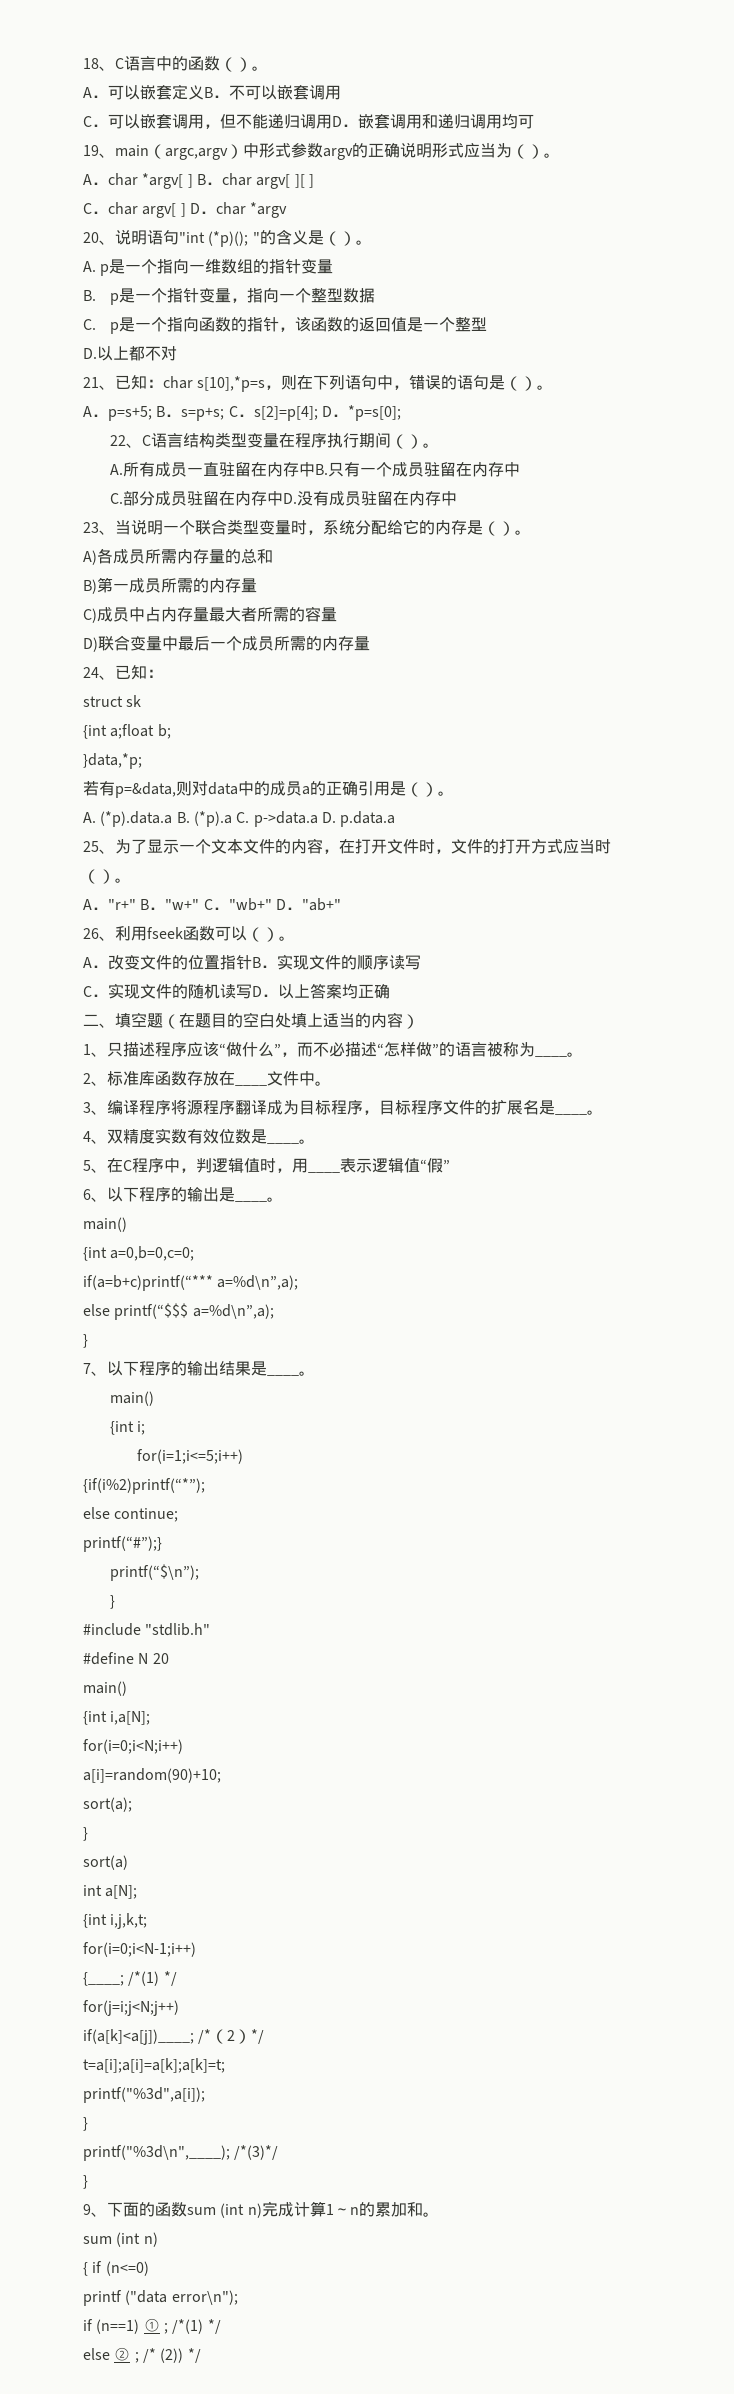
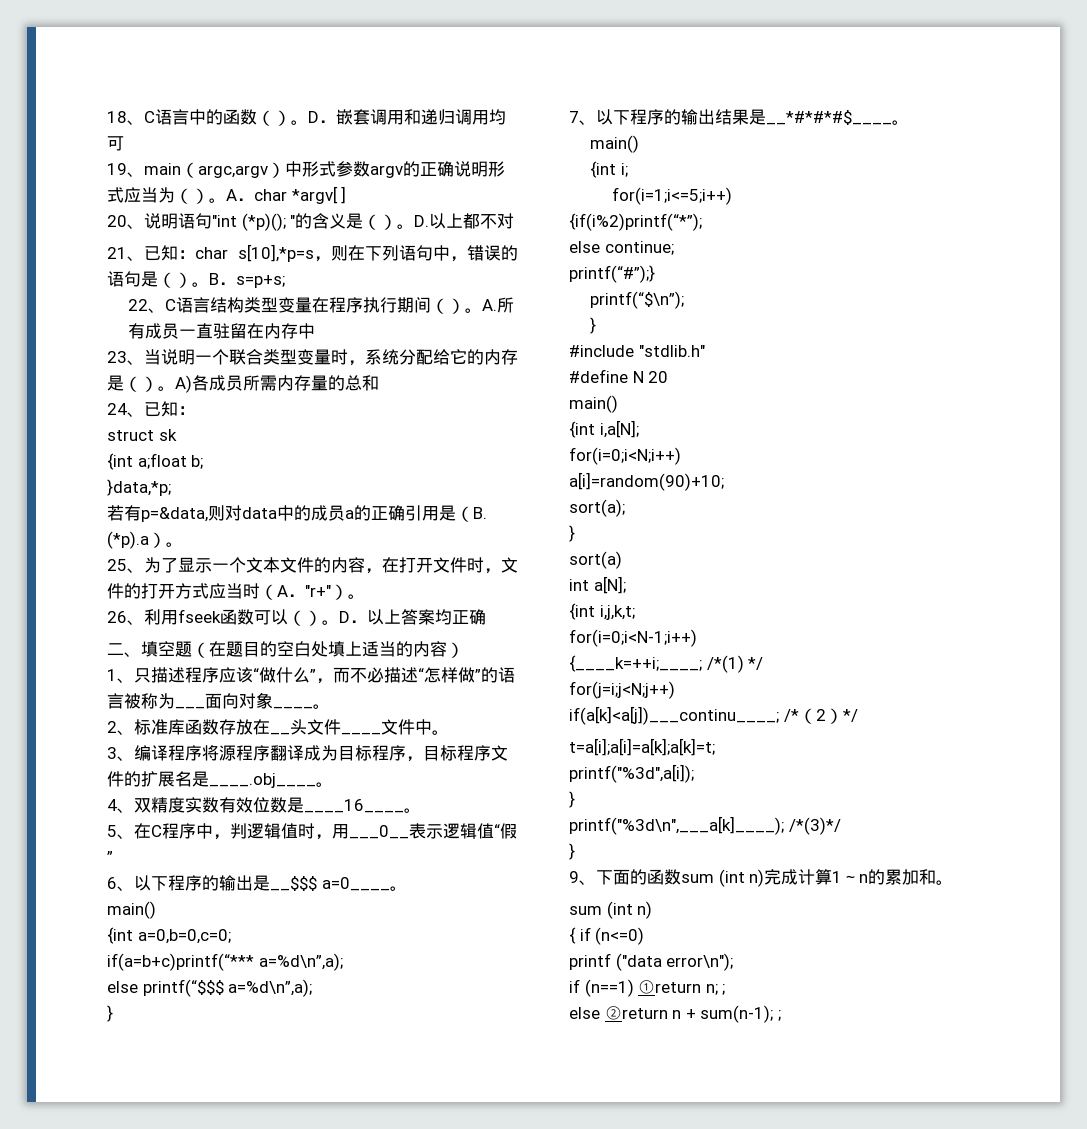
[83,84,341,100] [83,114,332,129] // A．可以嵌套定义B．不可以嵌套调用 // C．可以嵌套调用，但不能递归调用 -> (308, 122) none
(560, 155) // -> (226, 200) none
[196,173,314,189] [83,202,288,218] B．char argv[ ][ ] // C．char argv[ ] D．char *argv -> (347, 195) none
[83,259,334,276] [83,288,375,305] [83,317,487,334] // A. p是一个指向一维数组的指针变量 // B. p是一个指针变量，指向一个整型数据 // C. p是一个指向函数的指针，该函数的返回值是一个整型 // -> (415, 226) none
[83,406,152,421] // A．p=s+5; -> (209, 284) none
[228,405,401,421] C．s[2]=p[4]; D．*p=s[0]; -> (285, 281) none
(439, 445) // -> (483, 310) none
[314,462,520,477] [109,491,457,506] B.只有一个成员驻留在内存中 // C.部分成员驻留在内存中D.没有成员驻留在内存中 -> (316, 331) none
(531, 532) // -> (175, 388) none
[83,577,257,594] [83,606,337,623] [83,635,370,652] // B)第一成员所需的内存量 // C)成员中占内存量最大者所需的容量 // D)联合变量中最后一个成员所需的内存量 -> (379, 383) none
[422,782,454,797] [83,811,396,827] ）。 // A. (*p).data.a B. (*p).a C. p->data.a D. p.data.a -> [473,507,487,519] [107,531,183,549] B. (*p).a）。
[99,869,131,884] ）。 // -> (277, 592) none
[140,898,341,911] B．"w+" C．"wb+" D．"ab+" -> [331,584,365,600] ）。
[83,954,421,970] [83,983,252,999] // A．改变文件的位置指针B．实现文件的顺序读写 // C．实现文件的随机读写 -> (339, 622) none
(535, 1049) none -> [175,692,273,709] ___面向对象
(235, 1078) none -> [270,719,341,735] __头文件
[555,1113,587,1115] ____ -> [209,773,316,788] ____.obj____
[267,1142,299,1144] ____ -> [304,799,404,813] ____16____
[308,1171,340,1173] ____ -> [349,825,409,839] ___0__
[235,1200,267,1202] ____ -> [270,876,390,891] __$$$ a=0____
[267,1374,299,1376] ____ -> [766,110,892,125] __*#*#*#$____
[83,1972,124,1986] {____; -> [569,655,702,672] {____k=++i;____;
[83,2029,194,2045] if(a[k]<a[j])____; -> [569,706,779,725] if(a[k]<a[j])___continu____;
[83,2145,230,2161] printf("%3d\n",____); -> [569,816,784,835] printf("%3d\n",___a[k]____);
[143,2318,221,2334] [83,2347,201,2363] ① ; /*(1) */ // else ② ; /* (2)) */ -> [638,980,726,995] [569,1005,781,1023] ①return n; ; // else ②return n + sum(n-1); ;

